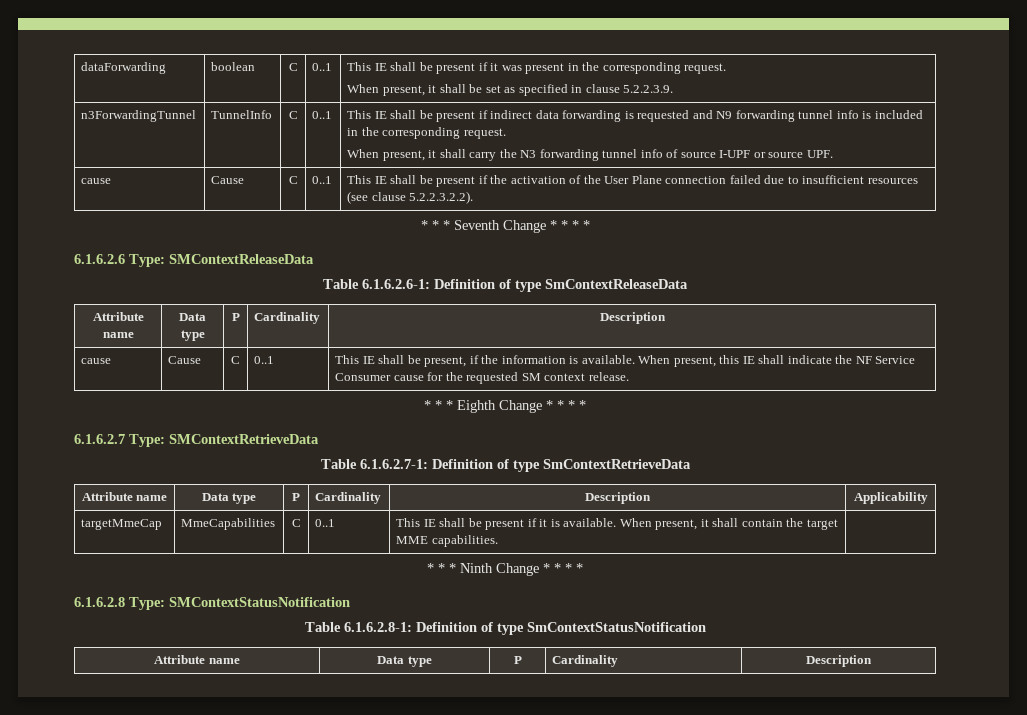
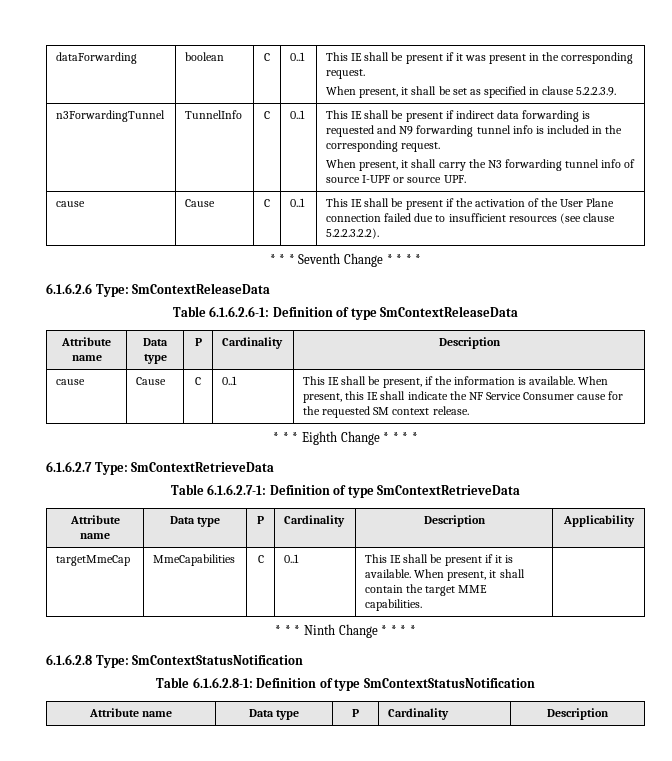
[169,254,314,264] SMContextReleaseData -> [132,283,271,294] SmContextReleaseData
[169,434,319,444] SMContextRetrieveData -> [131,462,275,472] SmContextRetrieveData
[169,597,350,607] SMContextStatusNotification -> [132,655,304,665] SmContextStatusNotification

